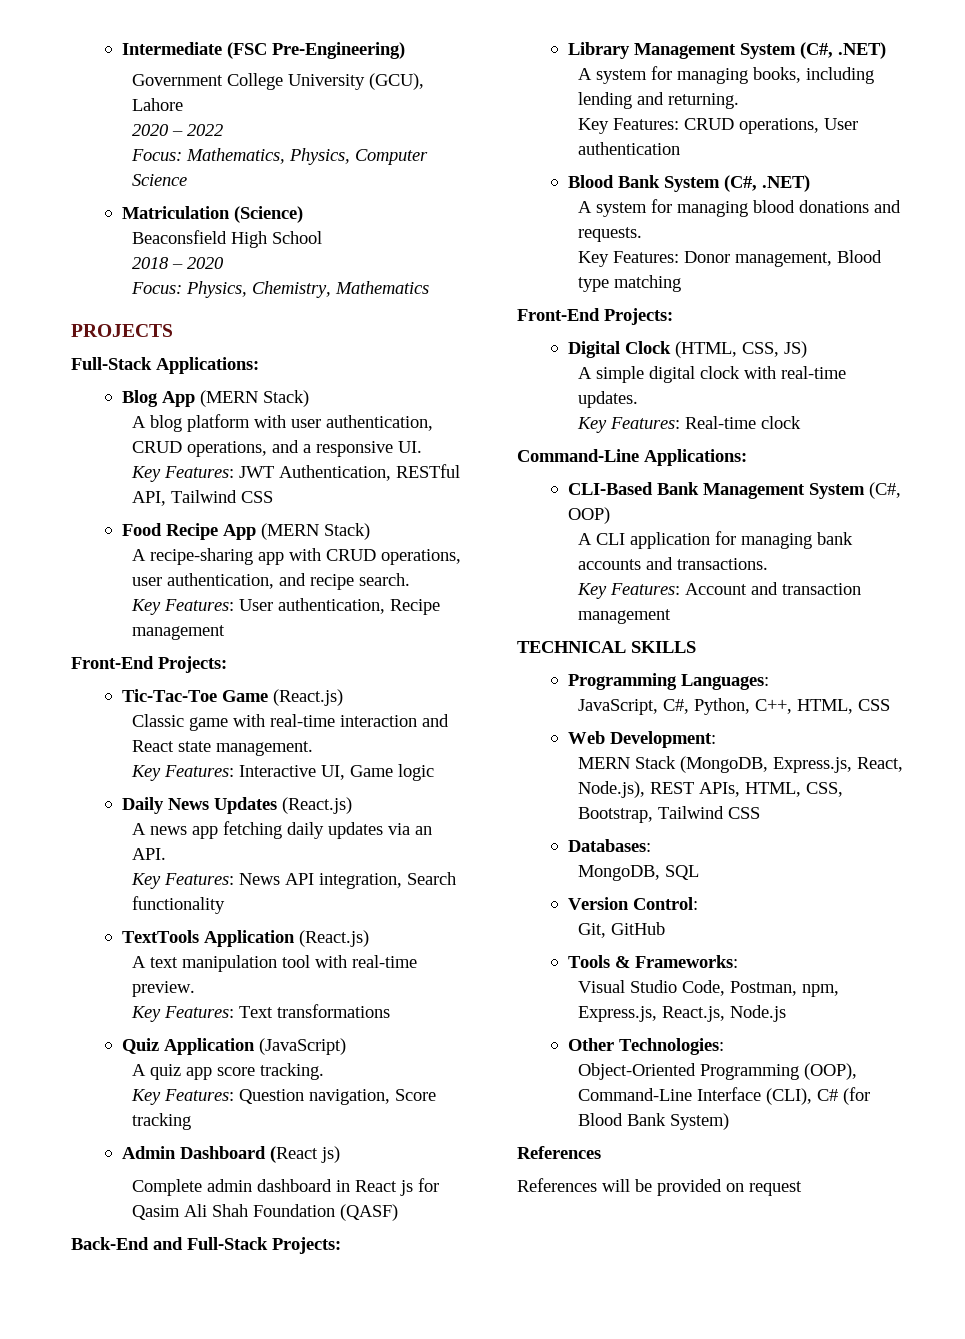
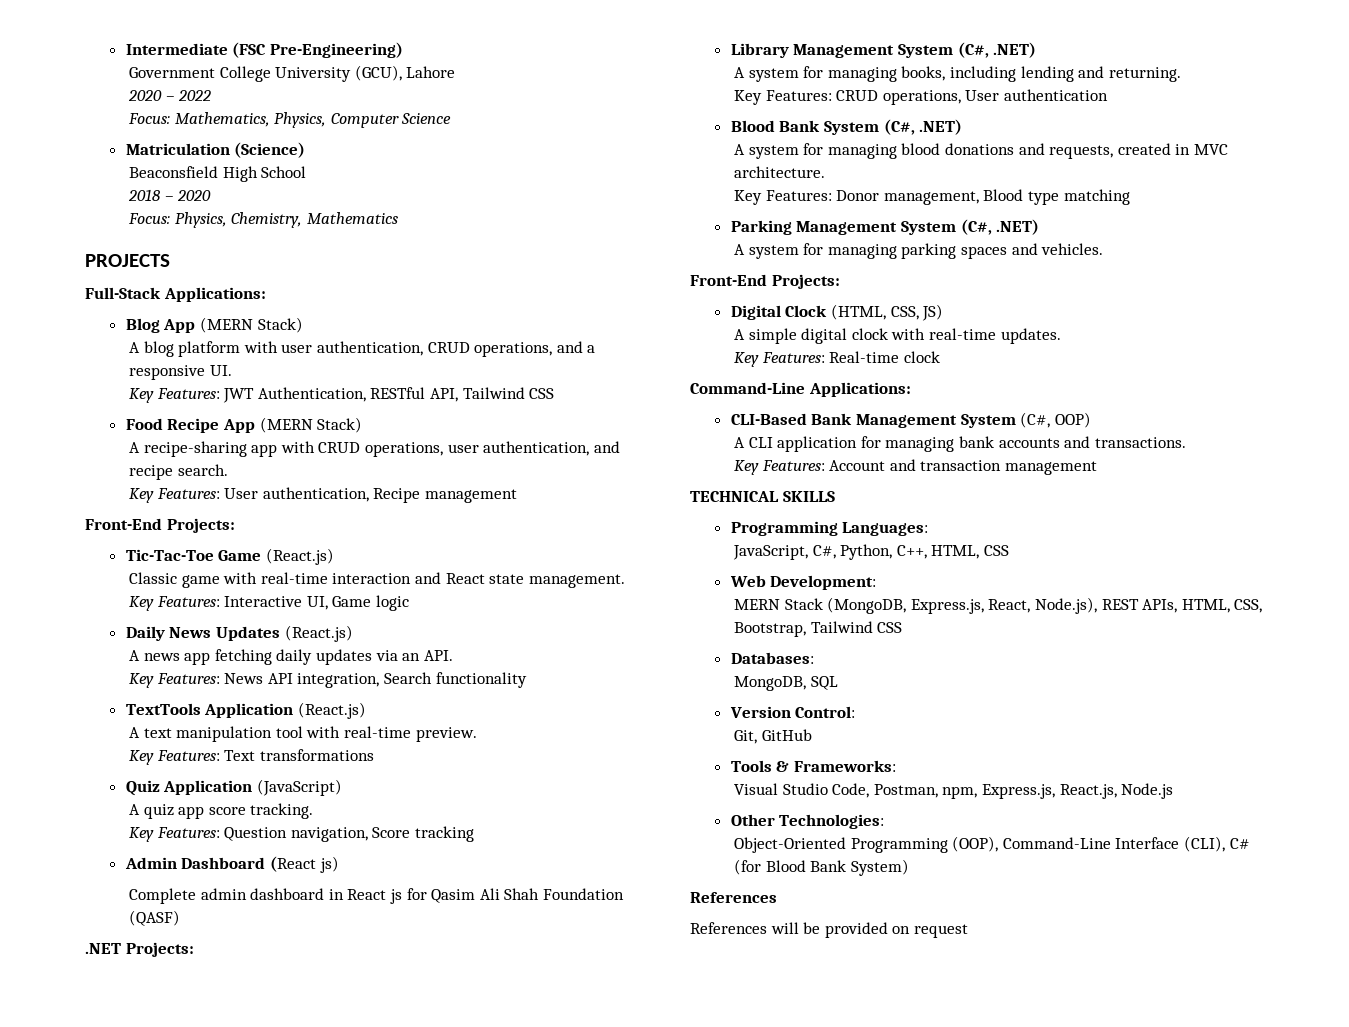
[71,1237,268,1250] Back-End and Full-Stack -> [85,943,121,954] .NET
[578,227,643,242] requests. -> [1049,143,1228,159] [734,166,826,178] requests, created in MVC architecture.
(682, 283) none -> [730,219,1040,235] [734,243,1104,259] // Parking Management System (C#, .NET) // A system for managing parking spaces and vehicles.

